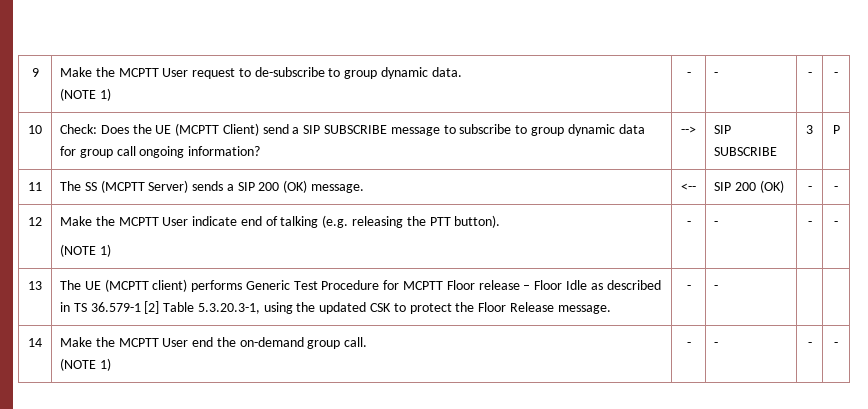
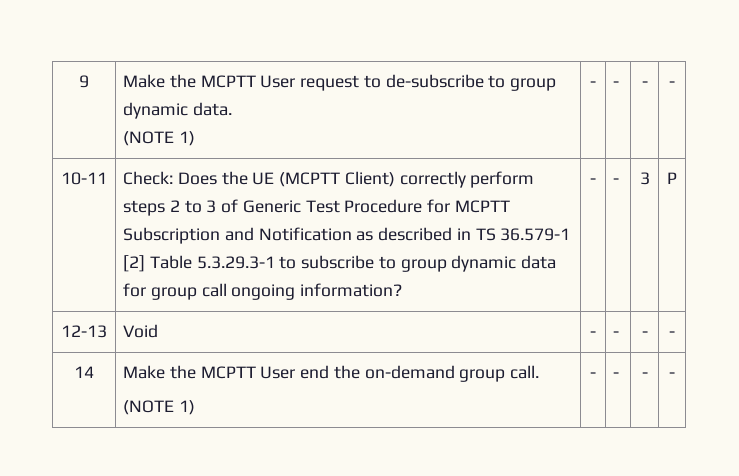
[28,125,42,134] 10 -> [61,172,107,185] 10-11
[262,124,440,136] send a SIP SUBSCRIBE message -> [399,171,535,188] [123,199,510,216] [123,227,571,244] [123,255,275,272] correctly perform steps 2 to 3 of Generic Test Procedure for MCPTT Subscription and Notification as described in TS 36.579-1 [2] Table 5.3.29.3-1
[681,126,696,134] [714,125,732,134] [714,147,778,156] --> | SIP SUBSCRIBE -> [590,178,596,184] [613,178,620,184] - | -
[28,182,42,191] [60,180,365,193] [681,183,696,191] [714,180,784,193] [807,186,812,191] [834,186,838,191] [28,217,42,226] [60,215,501,228] [60,244,111,257] [686,221,691,226] [714,221,719,226] [807,221,812,226] [834,221,838,226] [28,281,42,290] [60,279,661,292] [60,301,611,314] [686,285,691,290] [714,285,719,290] 11 | The SS (MCPTT Server) sends a SIP 200 (OK) message. | <-- | SIP 200 (OK) | - | - // 12 | Make the MCPTT User indicate end of talking (e.g. releasing the PTT button). // (NOTE 1) | - | - | - | - // 13 | The UE (MCPTT client) performs Generic Test Procedure for MCPTT Floor release – Floor Idle as described in TS 36.579-1 [2] Table 5.3.20.3-1, using the updated CSK to protect the Floor Release message. | - | - | | -> [61,325,107,338] [123,324,159,338] [590,331,596,337] [613,331,620,337] [641,331,648,337] [669,331,675,337] 12-13 | Void | - | - | - | -

